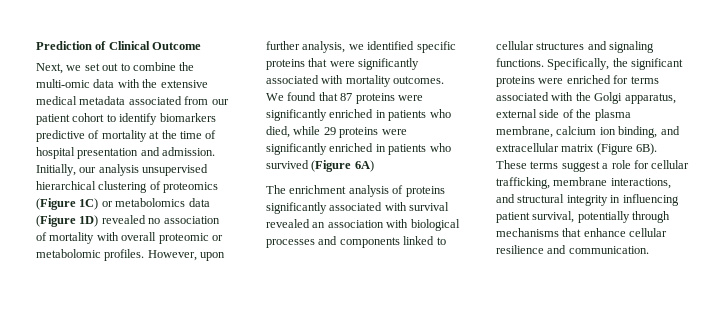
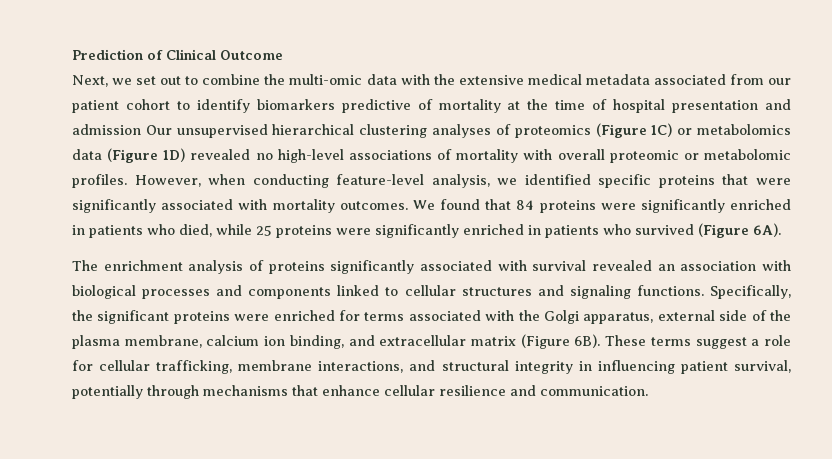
[162,147,216,156] [36,164,139,176] admission. Initially, our analysis -> [72,124,172,135] admission Our
(148, 187) none -> [432,124,492,138] analyses
[163,216,220,224] association -> [277,149,432,163] high-level associations
[200,252,226,261] [266,41,300,50] upon further -> [208,174,425,188] when conducting feature-level
[340,93,353,101] 87 -> [516,200,535,210] 84
[323,127,336,135] 29 -> [256,225,272,236] 25
[354,160,374,172] 6A) -> [753,223,781,237] 6A).

